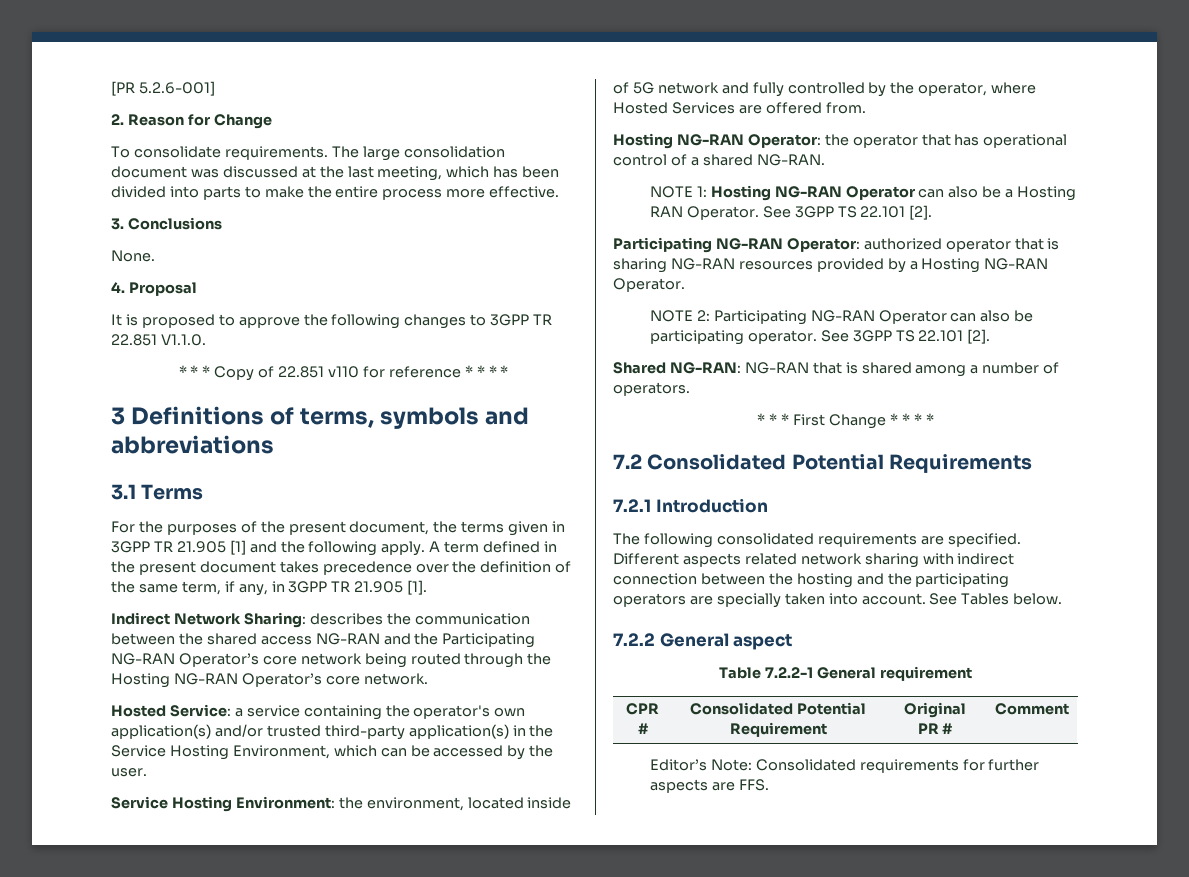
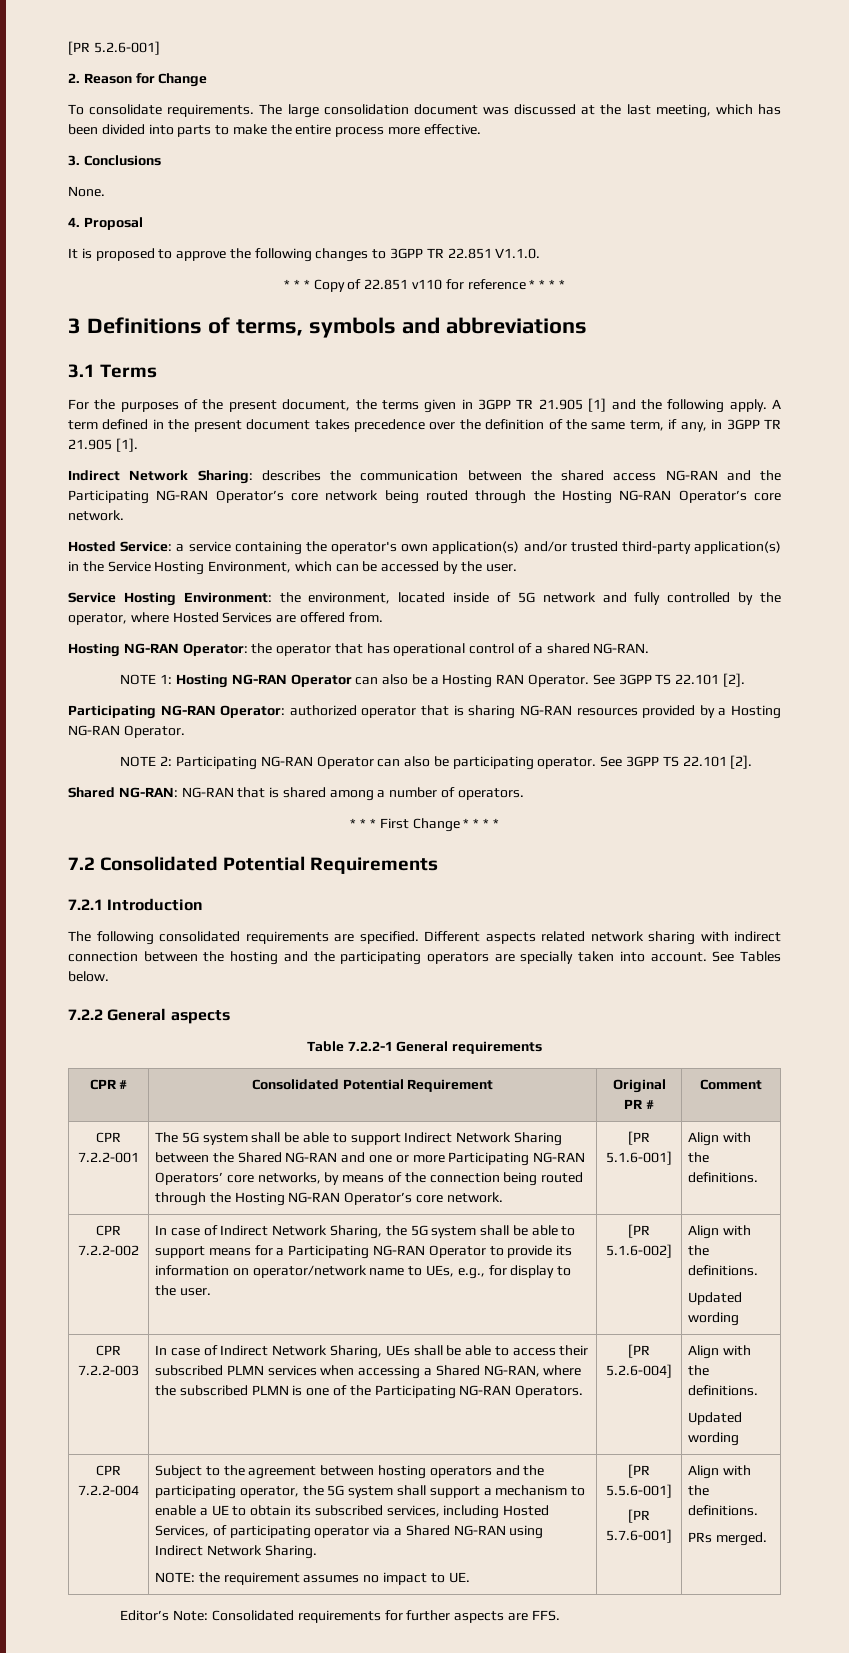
[733,634,793,650] aspect -> [170,1010,230,1024] aspects
[879,666,972,681] requirement -> [452,1041,543,1054] requirements
(1069, 709) none -> [96,1132,121,1143] [78,1152,139,1163] [155,1132,562,1146] [155,1152,586,1166] [155,1172,584,1186] [155,1192,503,1206] [628,1131,650,1145] [606,1151,672,1165] [688,1132,751,1146] [688,1152,710,1163] [688,1172,759,1183] [96,1225,121,1236] [78,1245,139,1256] [155,1225,576,1239] [155,1245,573,1259] [155,1265,572,1279] [155,1285,211,1296] [628,1224,650,1238] [606,1244,672,1258] [688,1225,751,1239] [688,1245,710,1256] [688,1265,759,1276] [688,1292,743,1305] [688,1312,740,1326] [96,1345,121,1356] [78,1365,139,1376] [155,1345,589,1359] [155,1365,582,1379] [155,1385,584,1399] [628,1344,650,1358] [606,1364,672,1378] [688,1345,751,1359] [688,1365,710,1376] [688,1385,759,1396] [688,1412,743,1425] [688,1432,740,1446] [96,1465,121,1476] [78,1485,139,1496] [155,1465,545,1479] [155,1485,586,1499] [155,1505,550,1519] [155,1525,544,1539] [155,1545,317,1559] [155,1572,470,1585] [628,1464,650,1478] [606,1484,672,1498] [628,1509,650,1523] [606,1529,672,1543] [688,1465,751,1479] [688,1485,710,1496] [688,1505,759,1516] [688,1532,767,1546] // CPR 7.2.2-001 | The 5G system shall be able to support Indirect Network Sharing between the Shared NG-RAN and one or more Participating NG-RAN Operators’ core networks, by means of the connection being routed through the Hosting NG-RAN Operator’s core network. | [PR 5.1.6-001] | Align with the definitions. // CPR 7.2.2-002 | In case of Indirect Network Sharing, the 5G system shall be able to support means for a Participating NG-RAN Operator to provide its information on operator/network name to UEs, e.g., for display to the user. | [PR 5.1.6-002] | Align with the definitions. // Updated wording // CPR 7.2.2-003 | In case of Indirect Network Sharing, UEs shall be able to access their subscribed PLMN services when accessing a Shared NG-RAN, where the subscribed PLMN is one of the Participating NG-RAN Operators. | [PR 5.2.6-004] | Align with the definitions. // Updated wording // CPR 7.2.2-004 | Subject to the agreement between hosting operators and the participating operator, the 5G system shall support a mechanism to enable a UE to obtain its subscribed services, including Hosted Services, of participating operator via a Shared NG-RAN using Indirect Network Sharing. // NOTE: the requirement assumes no impact to UE. | [PR 5.5.6-001] // [PR 5.7.6-001] | Align with the definitions. // PRs merged.

